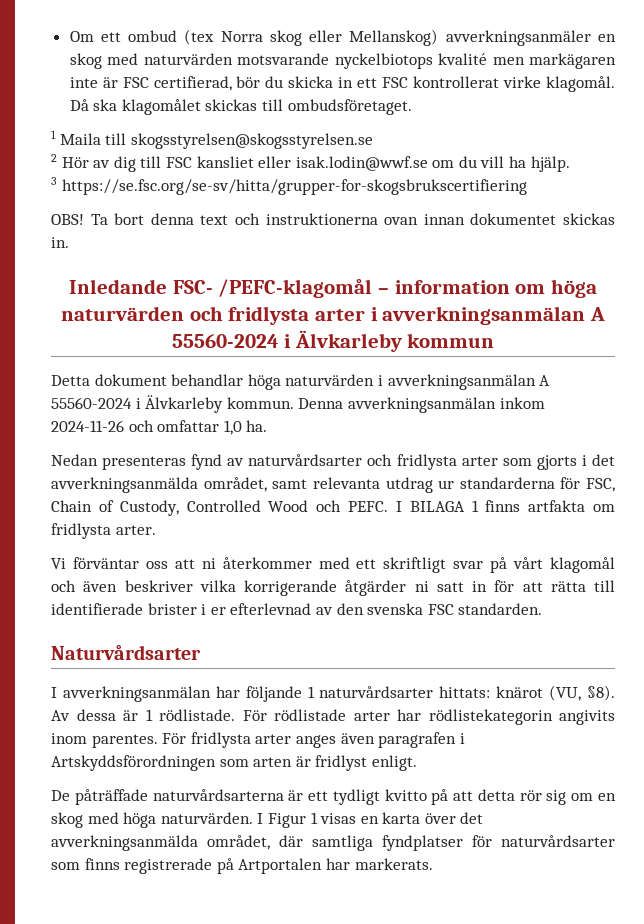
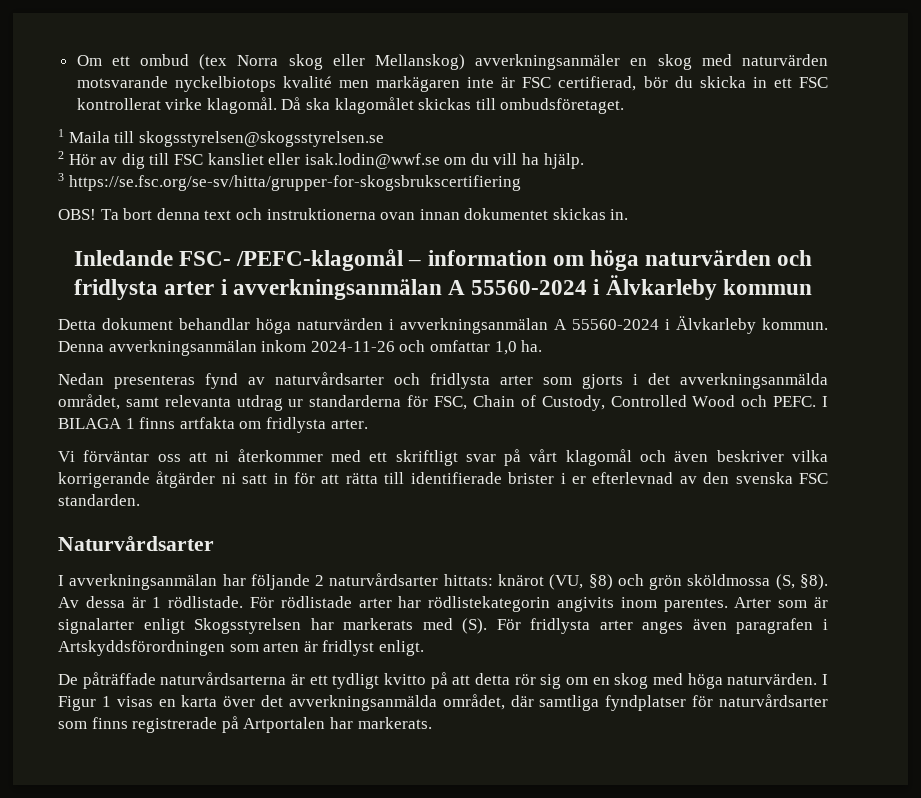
[307,686,315,698] 1 -> [315,575,325,586] 2
(582, 693) none -> [588,574,795,590] §8) och grön sköldmossa (S,
(158, 741) none -> [734,597,828,608] [58,618,488,634] Arter som är signalarter enligt Skogsstyrelsen har markerats med (S).

